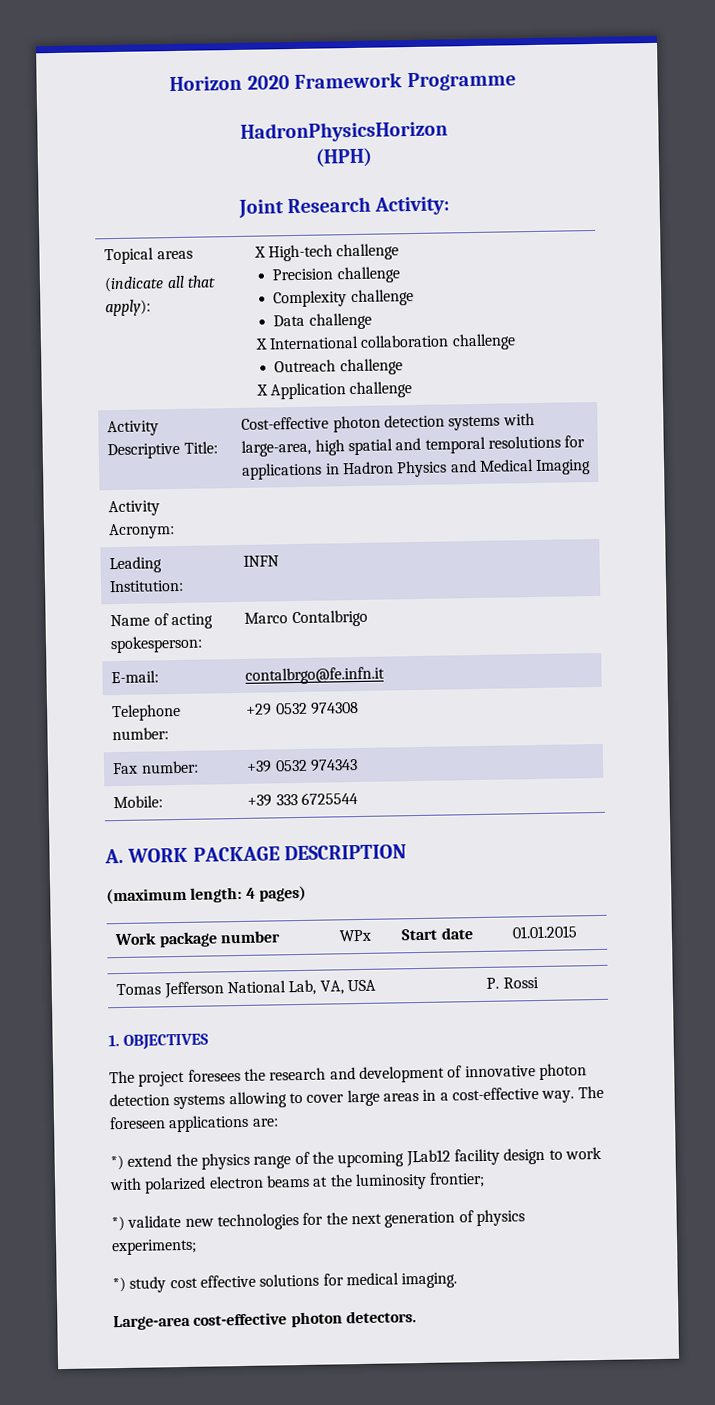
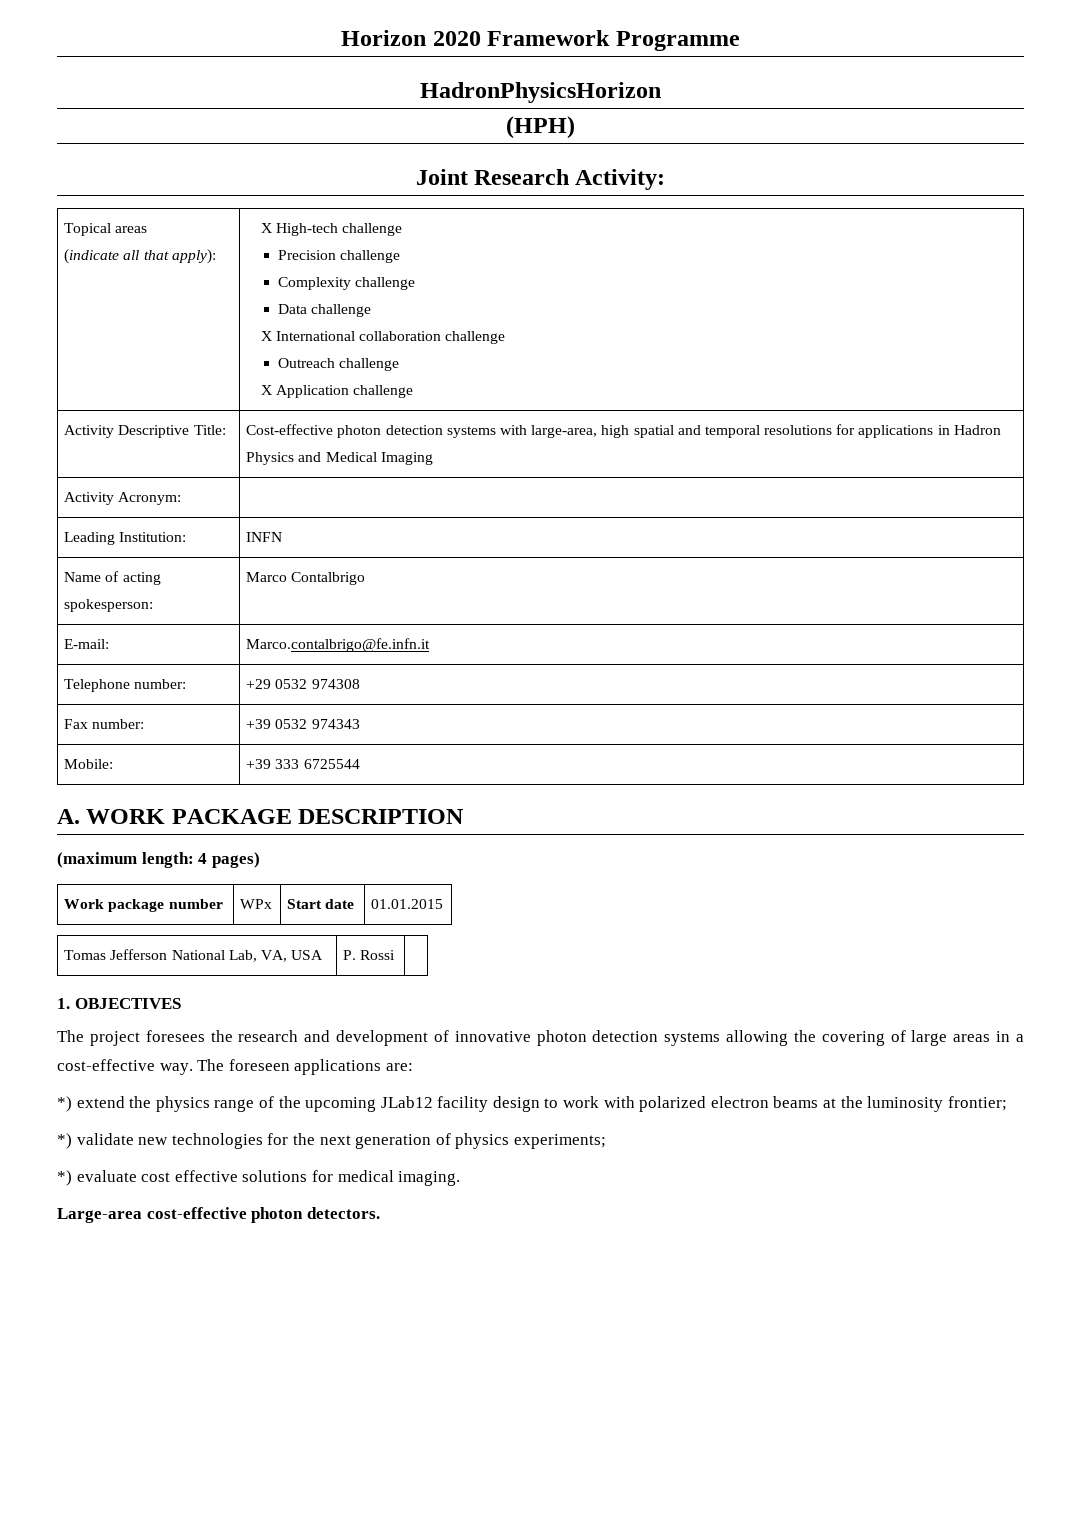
[245,666,386,685] contalbrgo@fe.infn.it -> [246,638,431,652] Marco.contalbrigo@fe.infn.it
[288,1092,345,1104] to cover -> [793,1030,906,1046] the covering of
[129,1276,167,1293] study -> [76,1170,137,1182] evaluate

